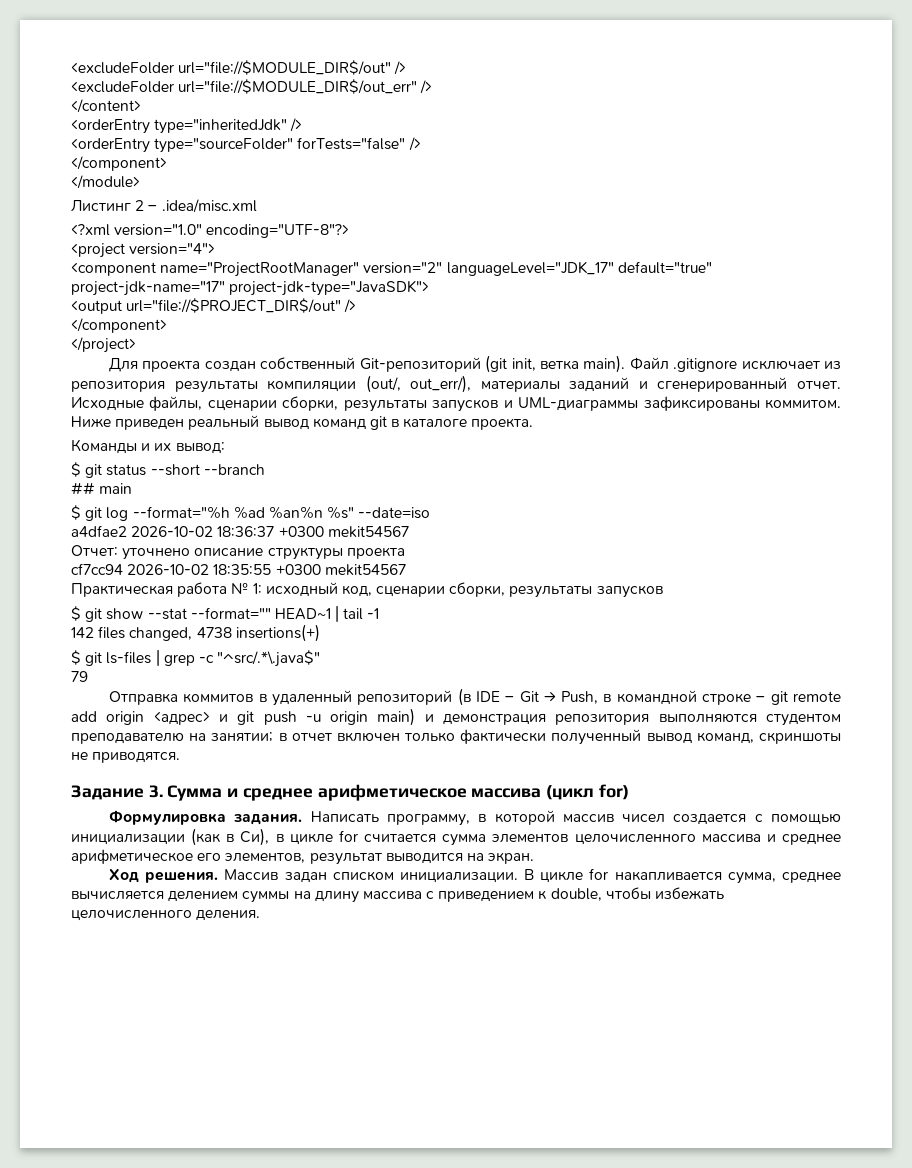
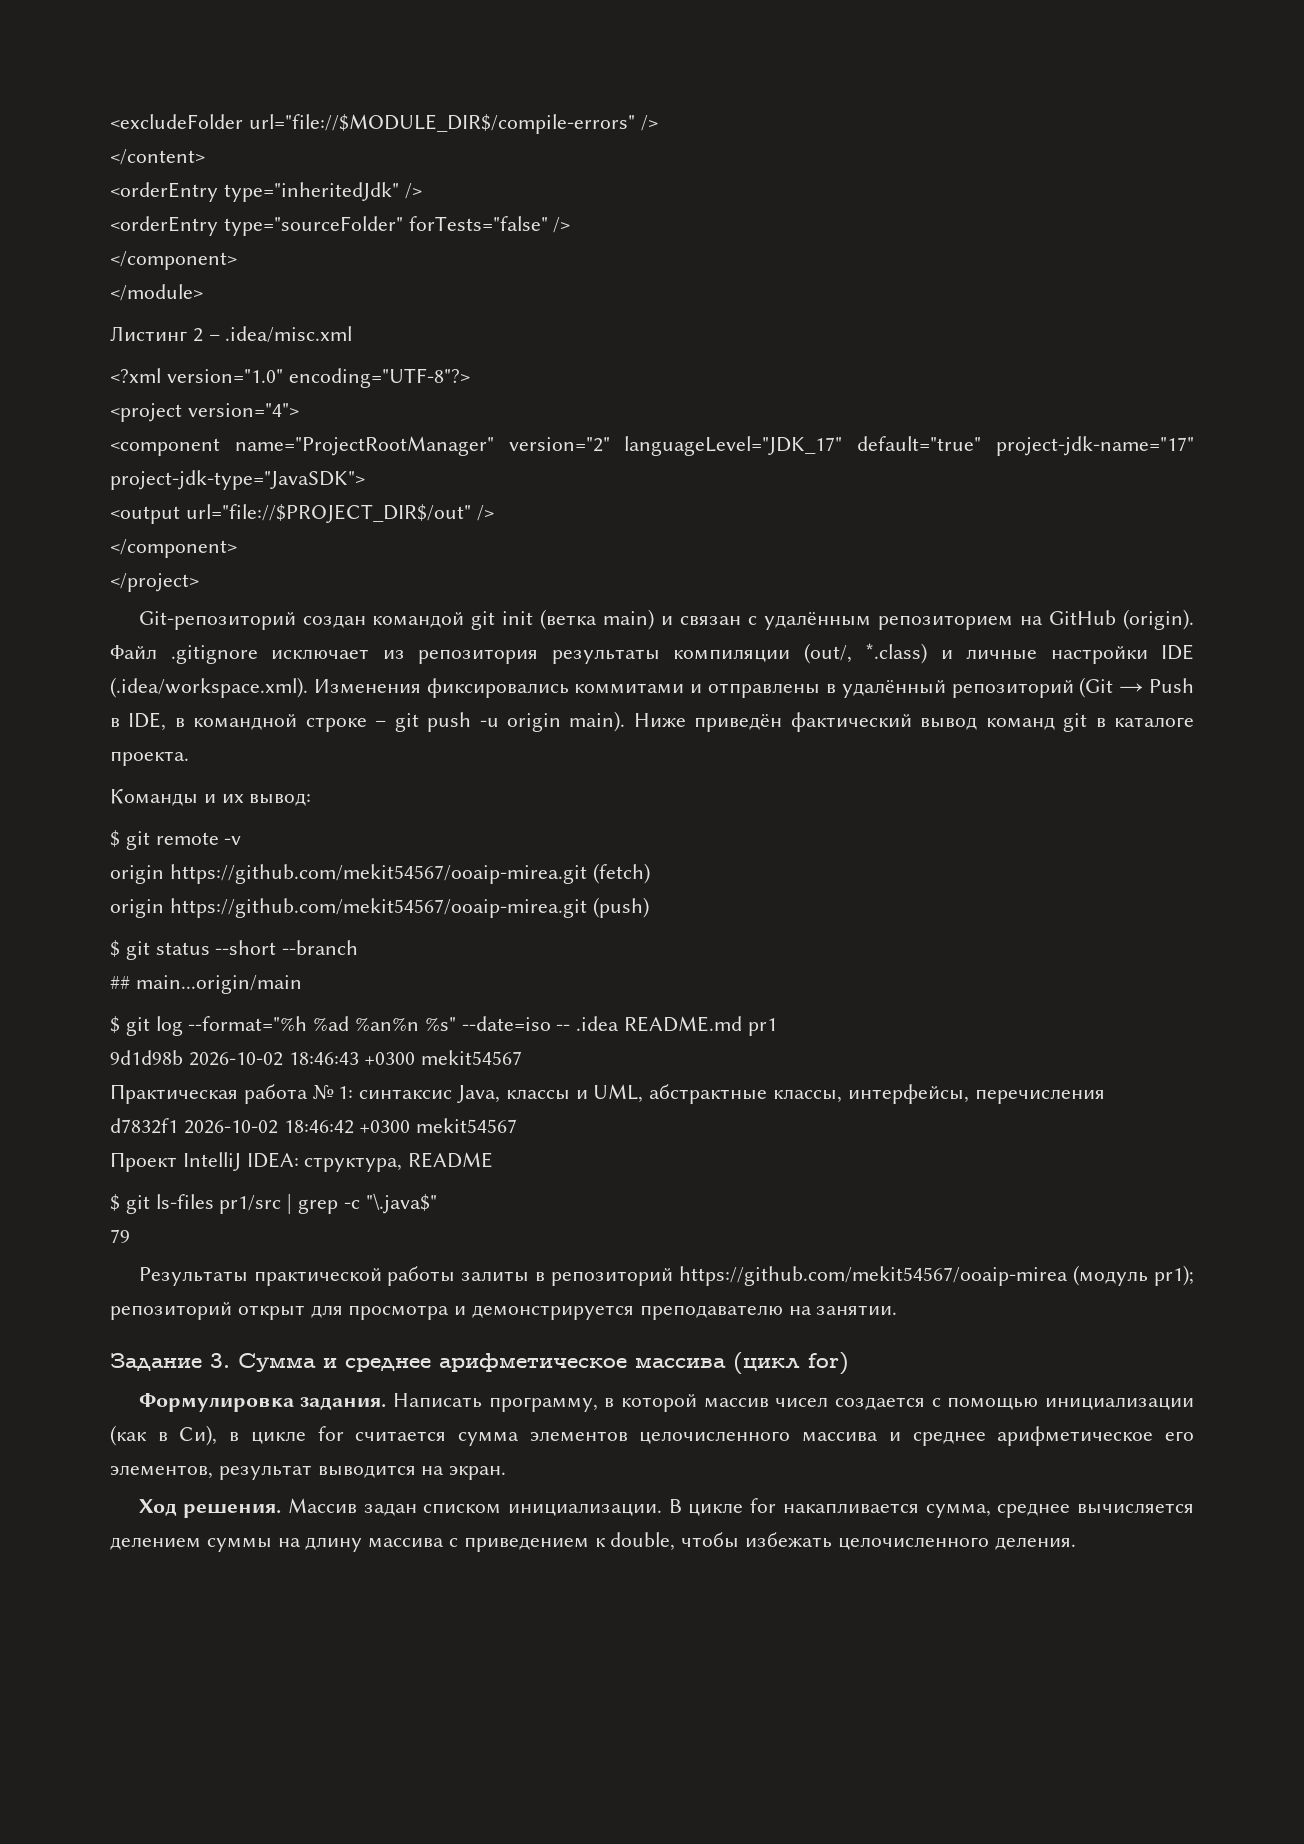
[71,60,407,75] [71,79,418,94] <excludeFolder url="file://$MODULE_DIR$/out" /> // <excludeFolder url="file://$MODULE_DIR$/out_err" -> [110,114,635,134] <excludeFolder url="file://$MODULE_DIR$/compile-errors"
[109,355,626,373] Для проекта создан собственный Git-репозиторий (git init, ветка main). -> [138,609,1195,630] Git-репозиторий создан командой git init (ветка main) и связан с удалённым репозиторием на GitHub (origin).
[410,375,841,393] [71,396,842,412] [71,415,260,430] out_err/), материалы заданий и сгенерированный отчет. Исходные файлы, сценарии сборки, результаты запусков и UML-диаграммы зафиксированы коммитом. Ниже приведен реальный -> [865,643,1194,664] [110,677,1195,698] [110,711,912,732] *.class) и личные настройки IDE (.idea/workspace.xml). Изменения фиксировались коммитами и отправлены в удалённый репозиторий (Git → Push в IDE, в командной строке – git push -u origin main). Ниже приведён фактический
(225, 448) none -> [110,830,242,850] [110,863,650,884] [110,897,649,918] // $ git remote -v // origin https://github.com/mekit54567/ooaip-mirea.git (fetch) // origin https://github.com/mekit54567/ooaip-mirea.git (push)
[99,483,133,494] main -> [135,975,302,994] main...origin/main
[71,525,409,538] [71,545,405,560] [71,563,272,575] // a4dfae2 2026-10-02 18:36:37 +0300 mekit54567 // Отчет: уточнено описание структуры проекта // cf7cc94 2026-10-02 18:35:55 -> [556,1016,777,1036] [110,1050,359,1066] -- .idea README.md pr1 // 9d1d98b 2026-10-02 18:46:43
[265,582,663,598] [71,605,380,622] [71,624,320,642] исходный код, сценарии сборки, результаты запусков // $ git show --stat --format="" HEAD~1 | tail -1 // 142 files changed, 4738 insertions(+) -> [359,1084,1105,1104] [110,1118,518,1134] [110,1152,494,1172] синтаксис Java, классы и UML, абстрактные классы, интерфейсы, перечисления // d7832f1 2026-10-02 18:46:42 +0300 mekit54567 // Проект IntelliJ IDEA: структура, README
(152, 657) none -> [219,1195,282,1214] pr1/src
[217,650,321,667] "^src/.*\.java$" -> [365,1193,437,1214] "\.java$"
[109,688,841,706] [71,708,841,726] [71,729,841,745] [71,752,181,763] Отправка коммитов в удаленный репозиторий (в IDE – Git → Push, в командной строке – git remote add origin <адрес> и git push -u origin main) и демонстрация репозитория выполняются студентом преподавателю на занятии; в отчет включен только фактически полученный вывод команд, скриншоты не приводятся. -> [138,1265,1194,1286] [110,1302,898,1320] Результаты практической работы залиты в репозиторий https://github.com/mekit54567/ooaip-mirea (модуль pr1); репозиторий открыт для просмотра и демонстрируется преподавателю на занятии.

